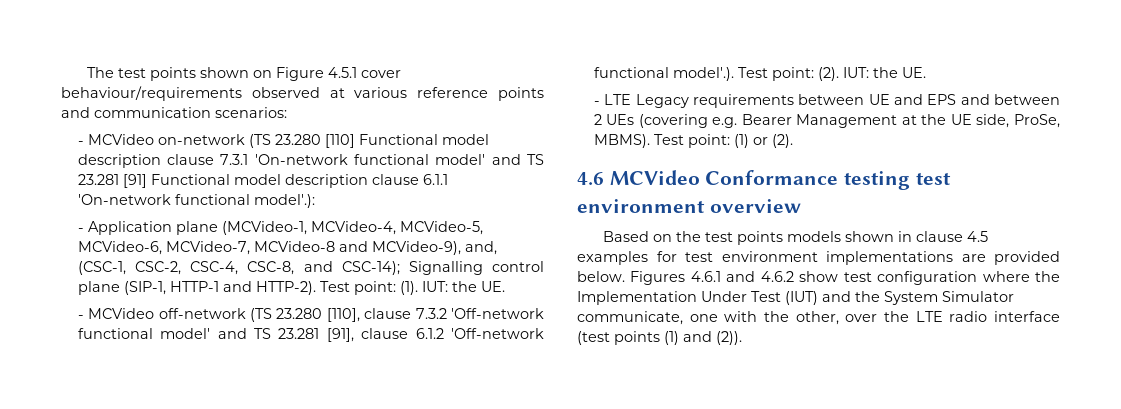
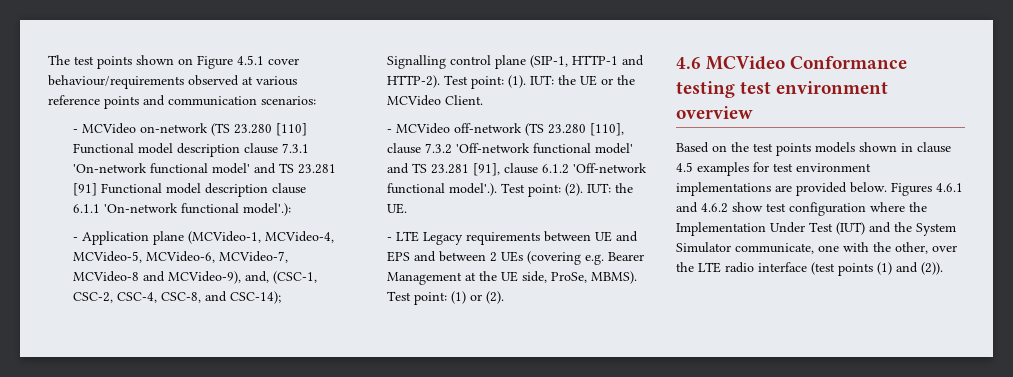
[480,281,505,292] UE. -> [580,75,636,86] [387,95,484,106] UE or the MCVideo Client.

